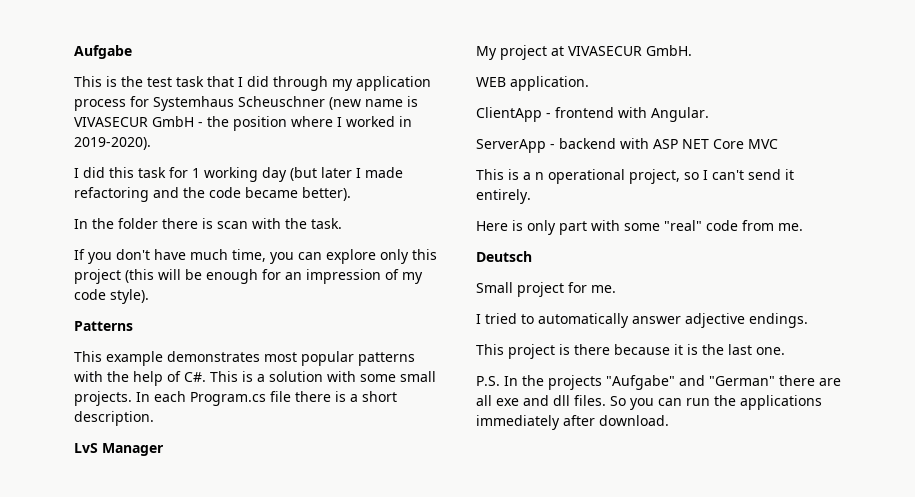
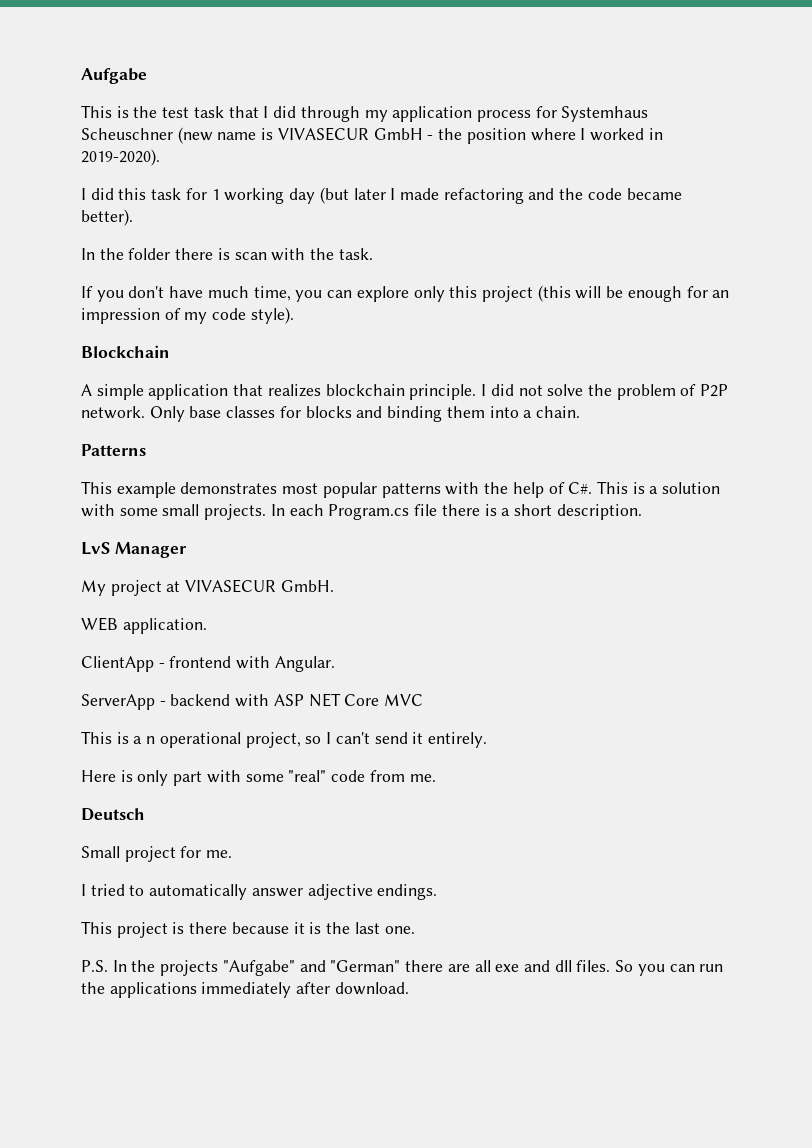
(149, 296) none -> [81,345,170,358] [81,384,729,400] [81,406,580,422] // Blockchain // A simple application that realizes blockchain principle. I did not solve the problem of P2P network. Only base classes for blocks and binding them into a chain.

